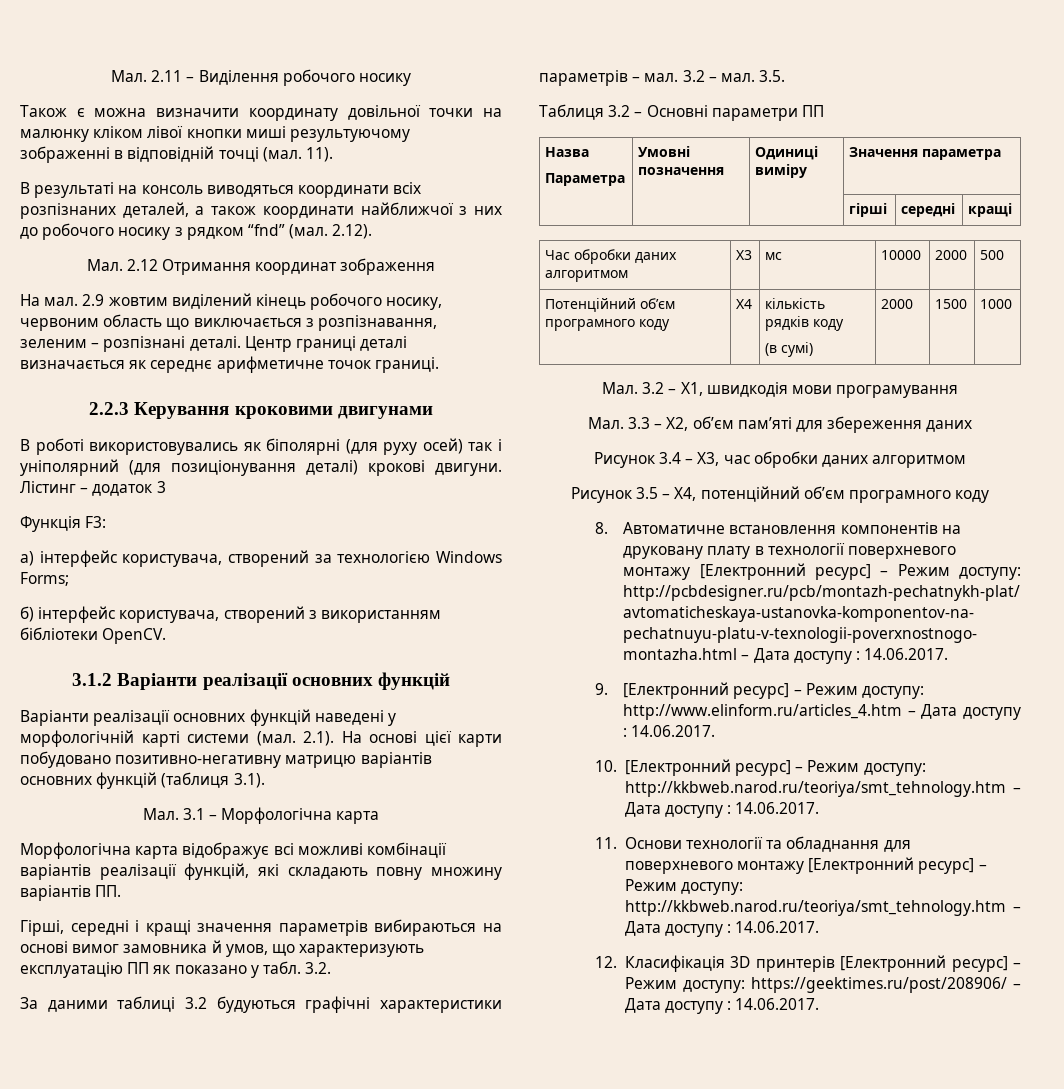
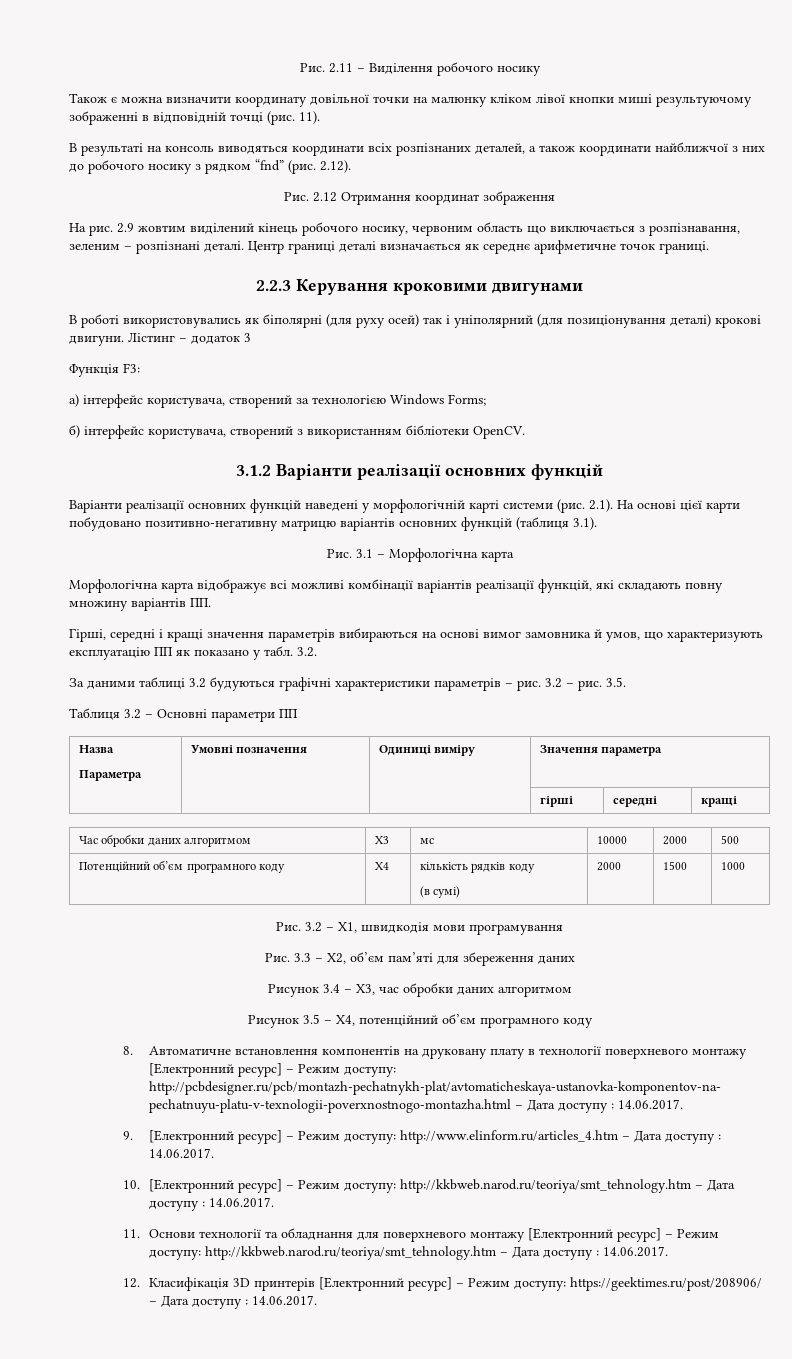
[111,70,148,82] Мал. -> [299,63,325,72] Рис.
[262,147,302,162] (мал. -> [267,111,295,125] (рис.
[289,224,329,239] (мал. -> [288,160,316,174] (рис.
[86,259,123,271] Мал. -> [284,192,309,201] Рис.
[44,297,79,306] мал. -> [89,225,113,236] рис.
[256,731,296,746] (мал. -> [557,499,585,513] (рис.
[142,808,179,820] Мал. -> [326,549,352,558] Рис.
[644,70,755,82] мал. 3.2 – мал. -> [517,678,602,691] рис. 3.2 – рис.
[601,382,638,394] Мал. -> [276,922,301,931] Рис.
[587,417,624,429] Мал. -> [264,953,290,962] Рис.

